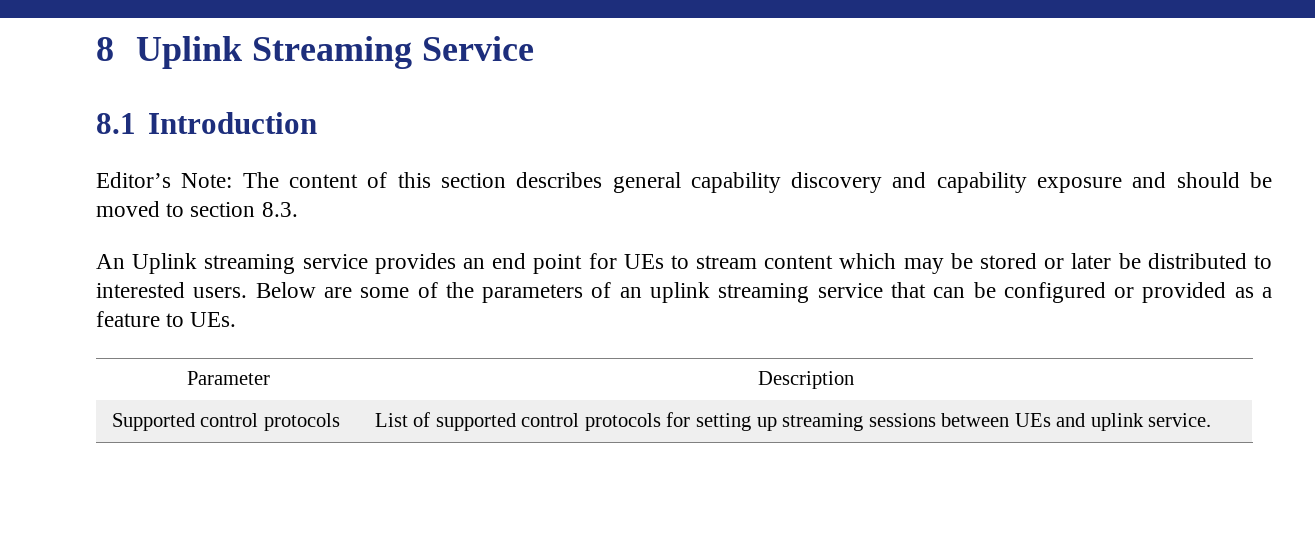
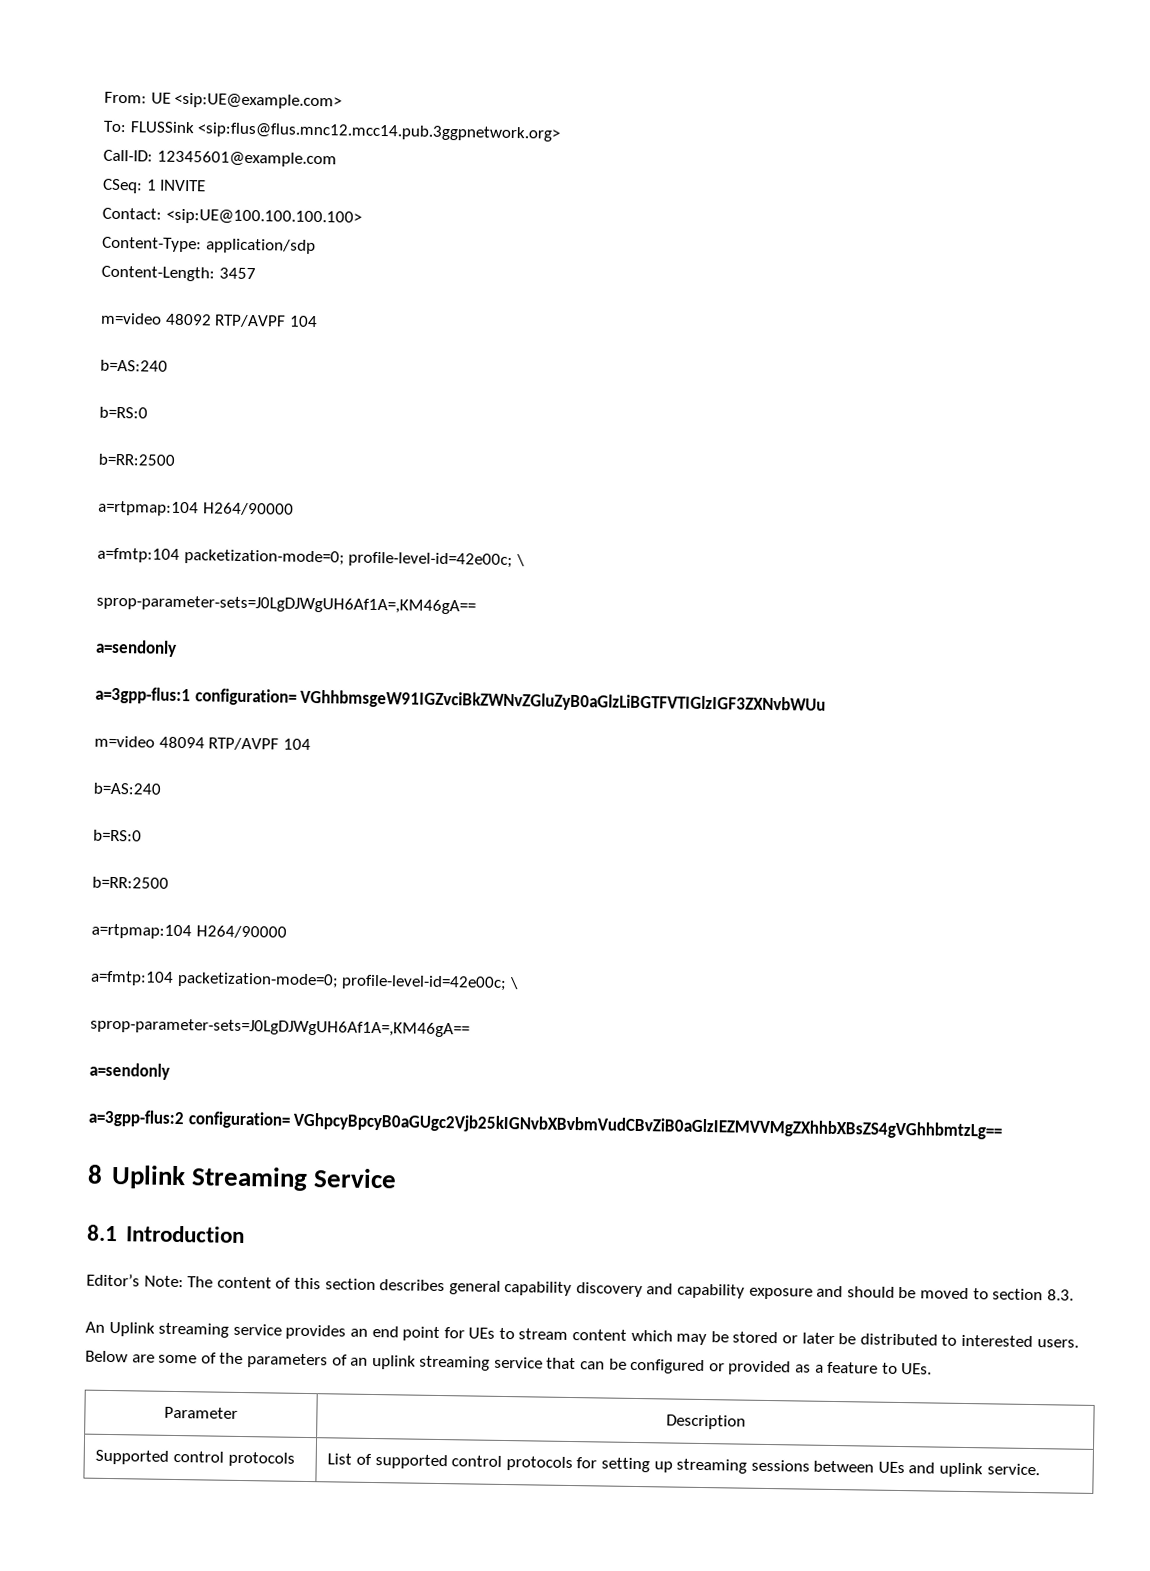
(96, 49) none -> [104,91,343,110] [103,120,561,142] [103,149,337,168] [102,178,207,194] [102,207,362,226] [102,236,316,254] [101,265,256,282] [100,312,318,328] [100,359,168,372] [99,406,148,419] [98,453,175,466] [98,500,294,517] [97,547,525,569] [96,594,476,615] [95,639,177,657] [95,686,827,714] [94,735,311,751] [93,782,161,795] [93,829,142,842] [92,876,169,889] [91,923,287,940] [90,970,519,991] [90,1017,470,1038] [89,1062,170,1080] [88,1109,1003,1140] From: UE <sip:UE@example.com> // To: FLUSSink <sip:flus@flus.mnc12.mcc14.pub.3ggpnetwork.org> // Call-ID: 12345601@example.com // CSeq: 1 INVITE // Contact: <sip:UE@100.100.100.100> // Content-Type: application/sdp // Content-Length: 3457 // m=video 48092 RTP/AVPF 104 // b=AS:240 // b=RS:0 // b=RR:2500 // a=rtpmap:104 H264/90000 // a=fmtp:104 packetization-mode=0; profile-level-id=42e00c; \ // sprop-parameter-sets=J0LgDJWgUH6Af1A=,KM46gA== // a=sendonly // a=3gpp-flus:1 configuration= VGhhbmsgeW91IGZvciBkZWNvZGluZyB0aGlzLiBGTFVTIGlzIGF3ZXNvbWUu // m=video 48094 RTP/AVPF 104 // b=AS:240 // b=RS:0 // b=RR:2500 // a=rtpmap:104 H264/90000 // a=fmtp:104 packetization-mode=0; profile-level-id=42e00c; \ // sprop-parameter-sets=J0LgDJWgUH6Af1A=,KM46gA== // a=sendonly // a=3gpp-flus:2 configuration= VGhpcyBpcyB0aGUgc2Vjb25kIGNvbXBvbmVudCBvZiB0aGlzIEZMVVMgZXhhbXBsZS4gVGhhbmtzLg== //

